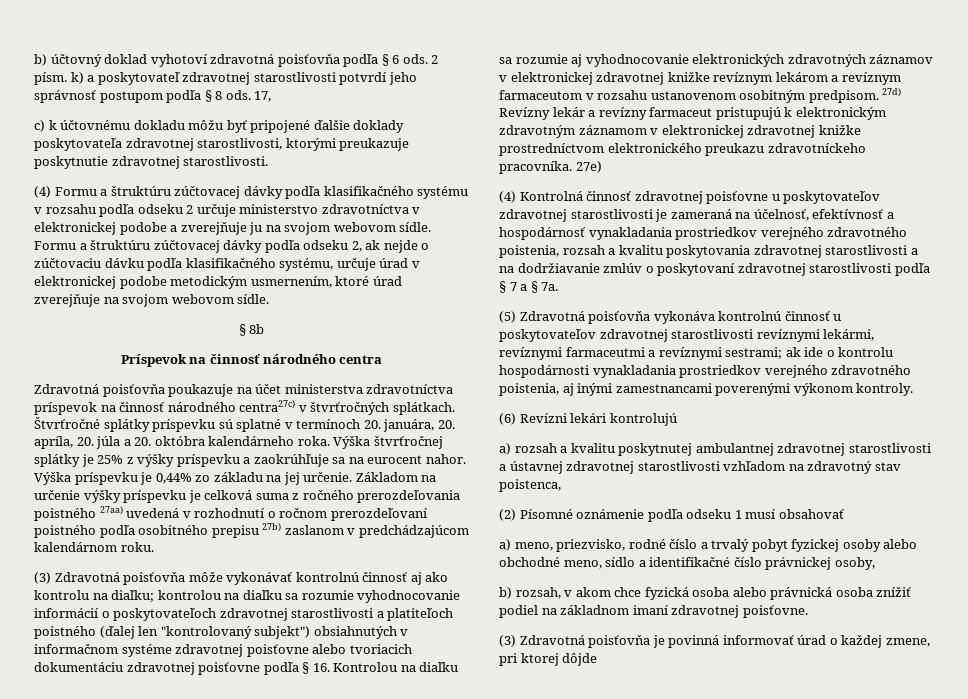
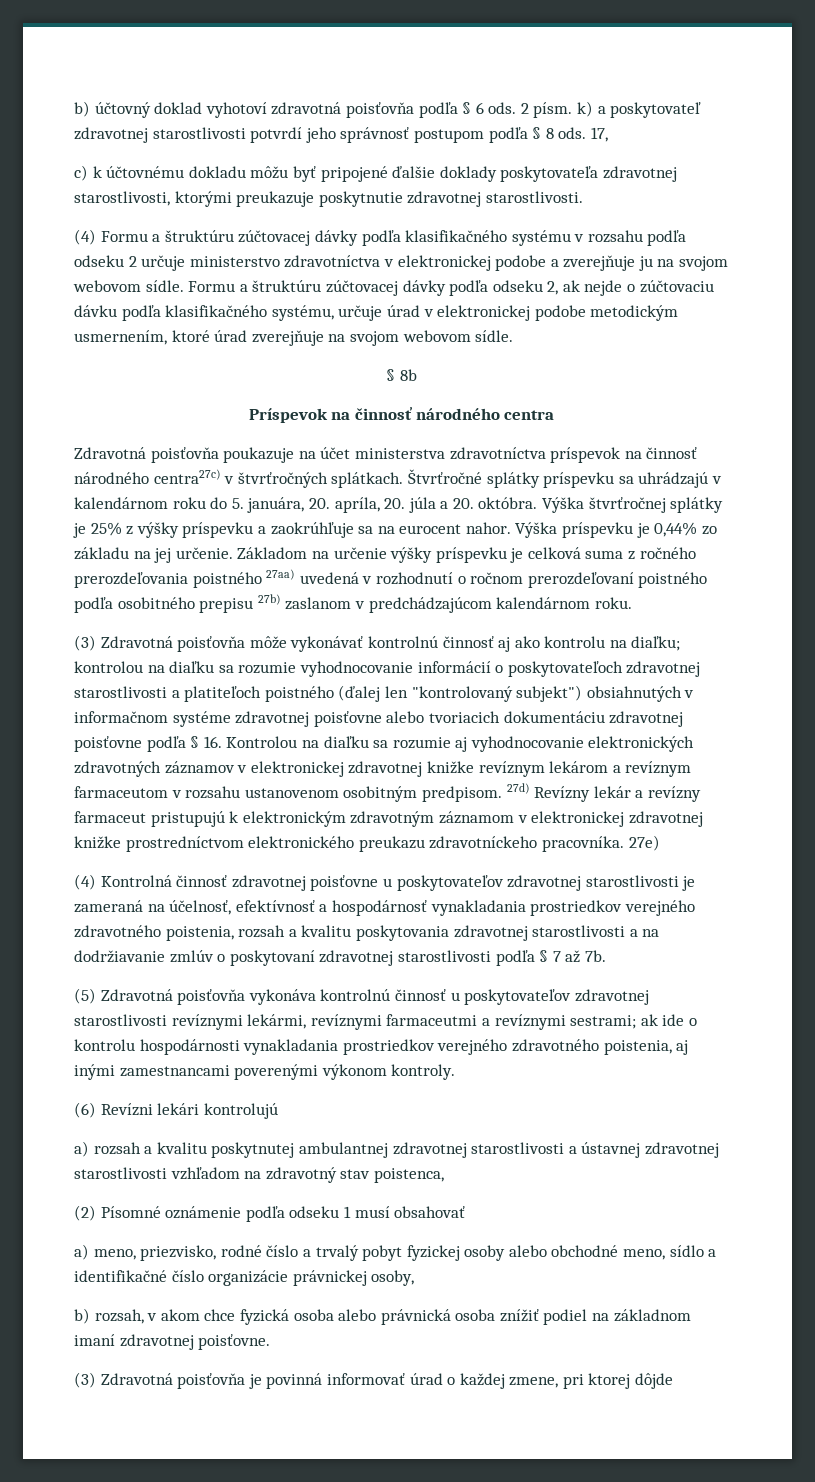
[218,419,381,432] sú splatné v termínoch 20. -> [618,472,722,488] [74,497,244,509] sa uhrádzajú v kalendárnom roku do 5.
[154,436,330,446] októbra kalendárneho roka. -> [478,497,538,509] októbra.
[520,281,559,293] a § 7a. -> [565,950,606,963] až 7b.
(762, 562) none -> [208,1270,289,1286] organizácie

